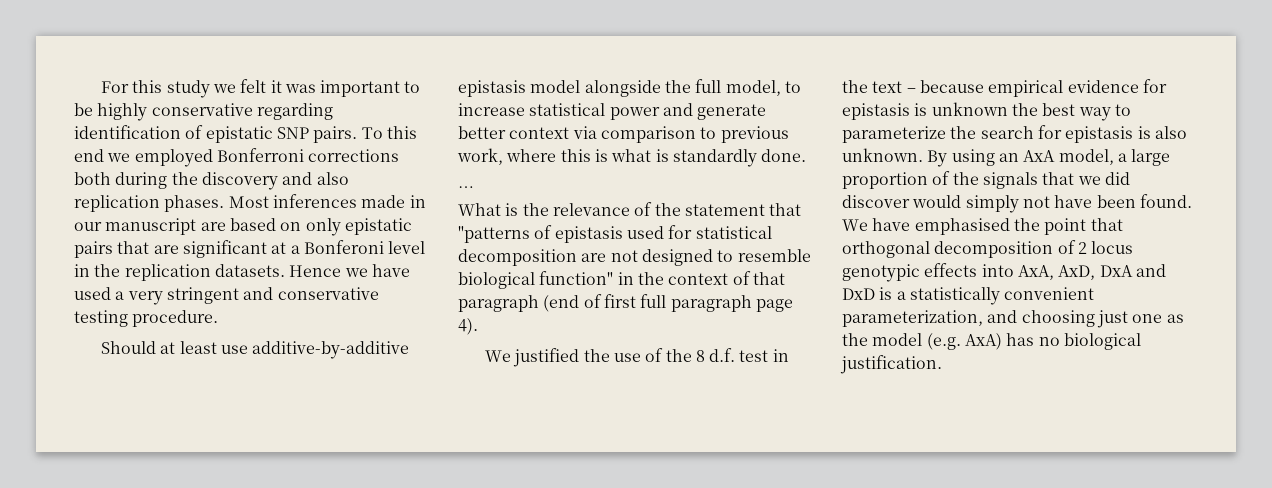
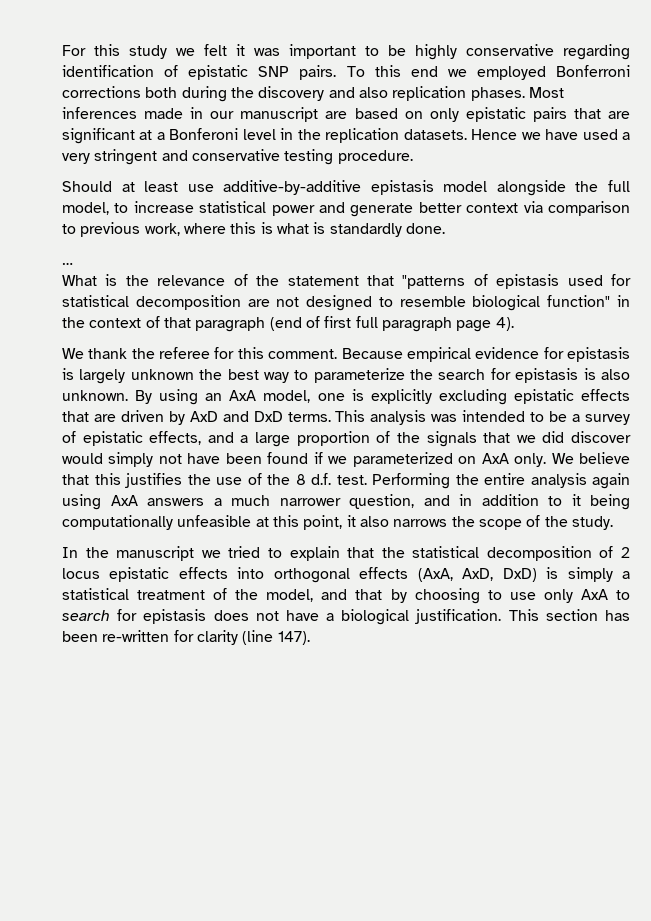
[513,348,789,367] [842,80,984,93] justified the use of the 8 d.f. test in the text – because -> [88,347,403,359] thank the referee for this comment. Because
(928, 109) none -> [79,369,126,384] largely
(1114, 157) none -> [317,389,631,405] [62,410,630,425] [62,431,234,446] one is explicitly excluding epistatic effects that are driven by AxD and DxD terms. This analysis was intended to be a survey of epistatic effects, and
[1139,194,1192,208] [842,218,1123,235] [842,241,930,258] found. We have emphasised the point that orthogonal -> [267,452,630,467] [62,473,630,489] [62,494,630,510] [62,515,613,530] [62,546,480,561] found if we parameterized on AxA only. We believe that this justifies the use of the 8 d.f. test. Performing the entire analysis again using AxA answers a much narrower question, and in addition to it being computationally unfeasible at this point, it also narrows the scope of the study. // In the manuscript we tried to explain that the statistical
[842,264,920,282] genotypic -> [109,567,170,582] epistatic
[1017,264,1166,280] [842,287,1095,305] [842,310,1184,328] [842,333,1141,350] [840,355,942,374] AxA, AxD, DxA and DxD is a statistically convenient parameterization, and choosing just one as the model (e.g. AxA) has no biological justification. -> [273,567,630,583] [62,588,631,604] [62,609,630,625] [62,630,310,645] orthogonal effects (AxA, AxD, DxD) is simply a statistical treatment of the model, and that by choosing to use only AxA to search for epistasis does not have a biological justification. This section has been re-written for clarity (line 147).

